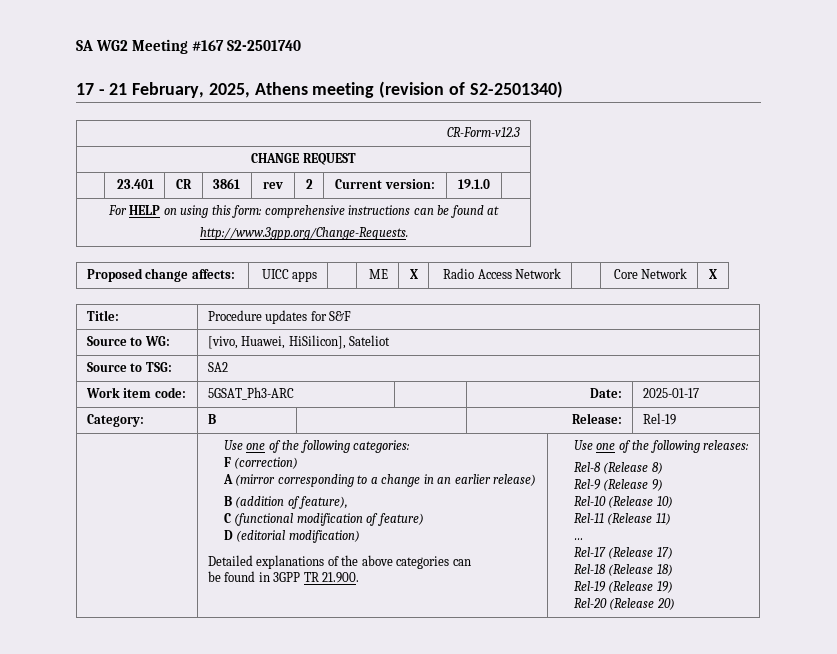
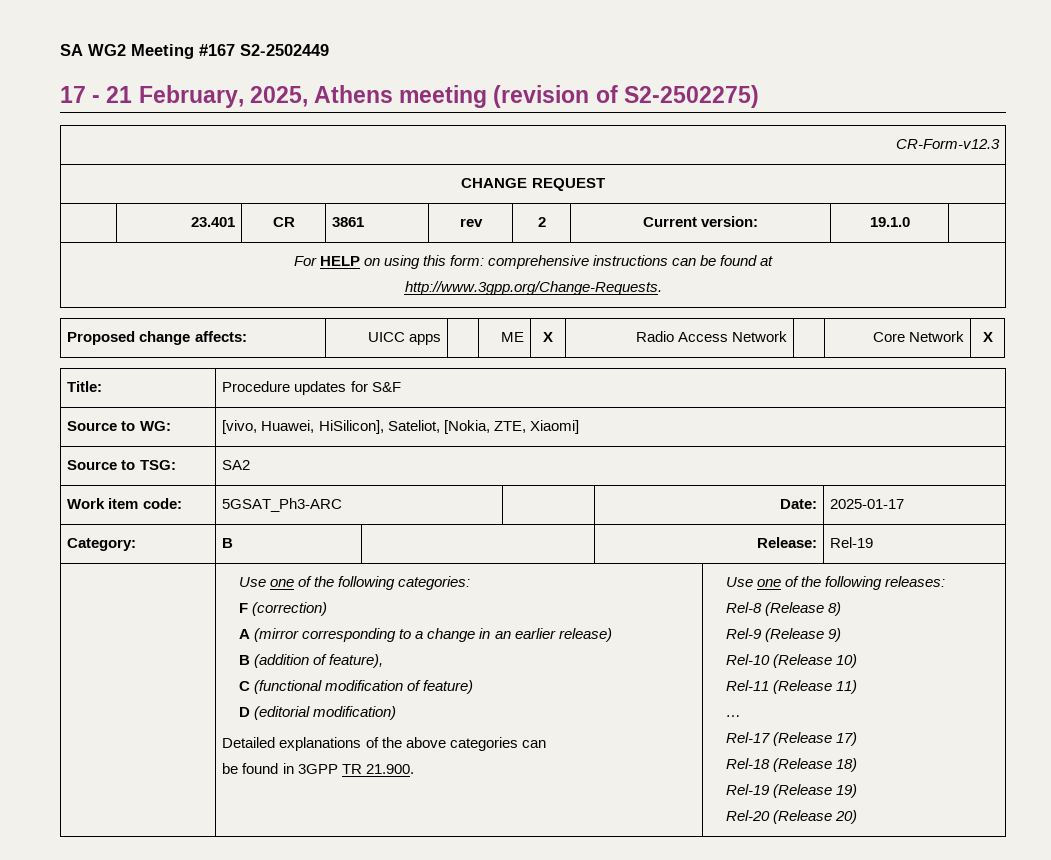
[226,40,301,51] S2-2501740 -> [240,44,329,56] S2-2502449
[469,81,563,98] S2-2501340) -> [623,85,759,108] S2-2502275)
[349,335,391,346] Sateliot -> [387,420,579,434] Sateliot, [Nokia, ZTE, Xiaomi]

